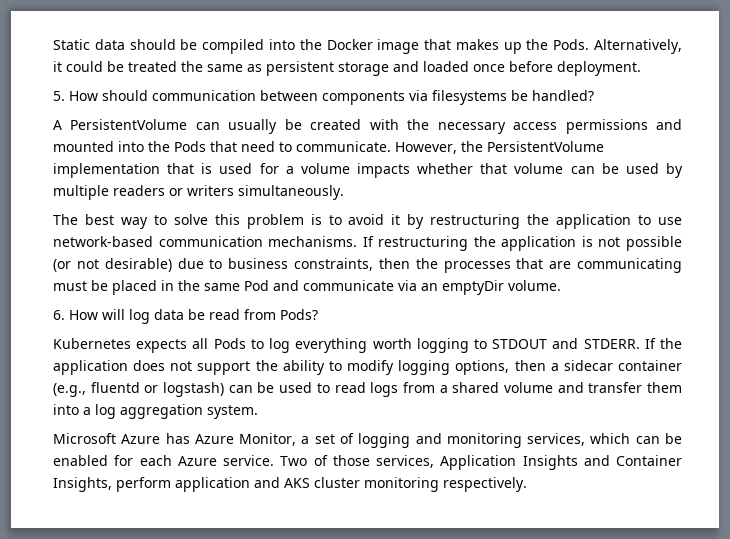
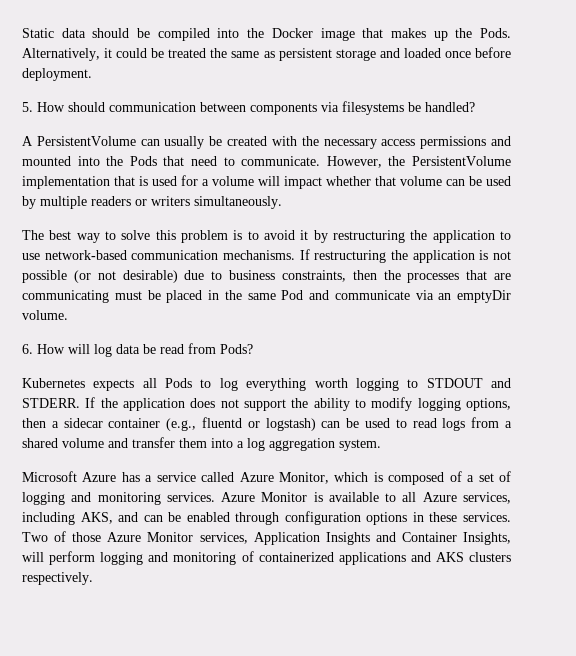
[357,163,410,178] impacts -> [258,176,322,189] will impact
[194,433,297,446] Azure Monitor, -> [145,471,462,485] a service called Azure Monitor, which is composed of
[527,433,683,446] [53,455,274,466] services, which can be enabled for each Azure service. -> [166,492,511,504] [22,511,512,525] services. Azure Monitor is available to all Azure services, including AKS, and can be enabled through configuration options in these services.
(370, 460) none -> [107,532,194,542] Azure Monitor
[116,477,439,492] perform application and AKS cluster monitoring -> [22,551,512,565] will perform logging and monitoring of containerized applications and AKS clusters

